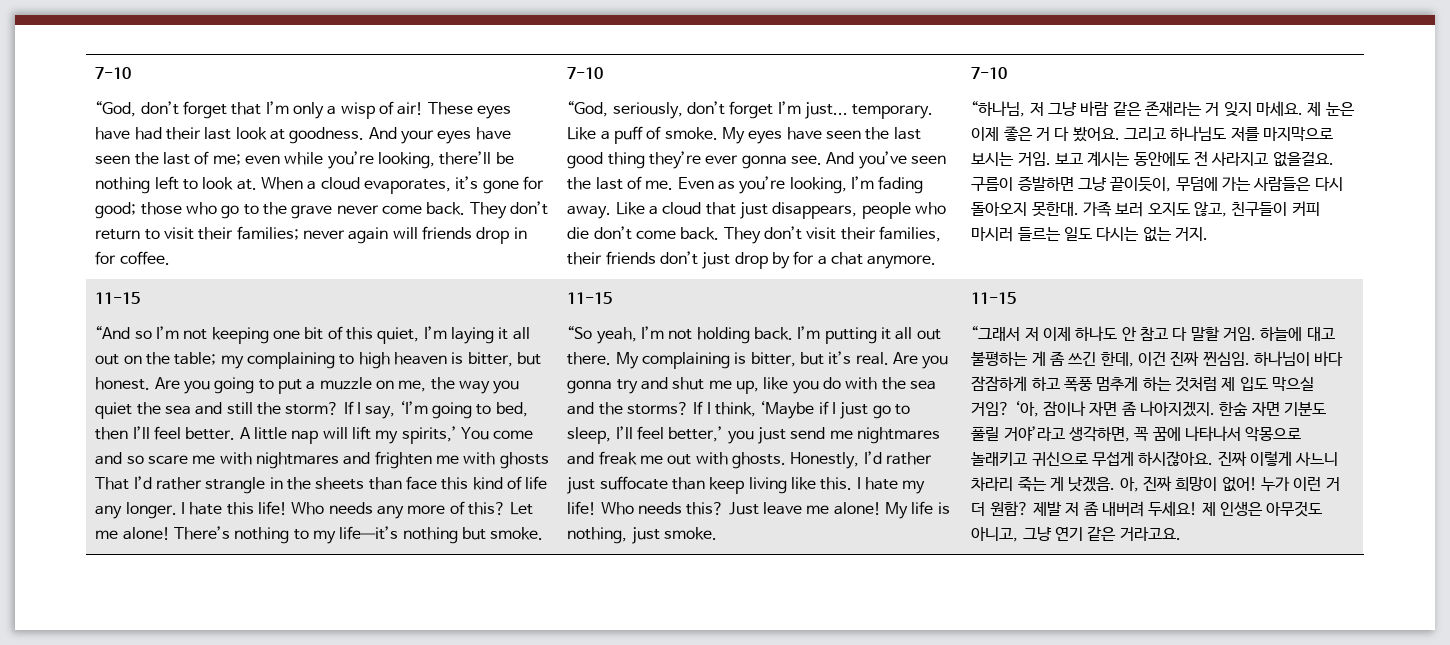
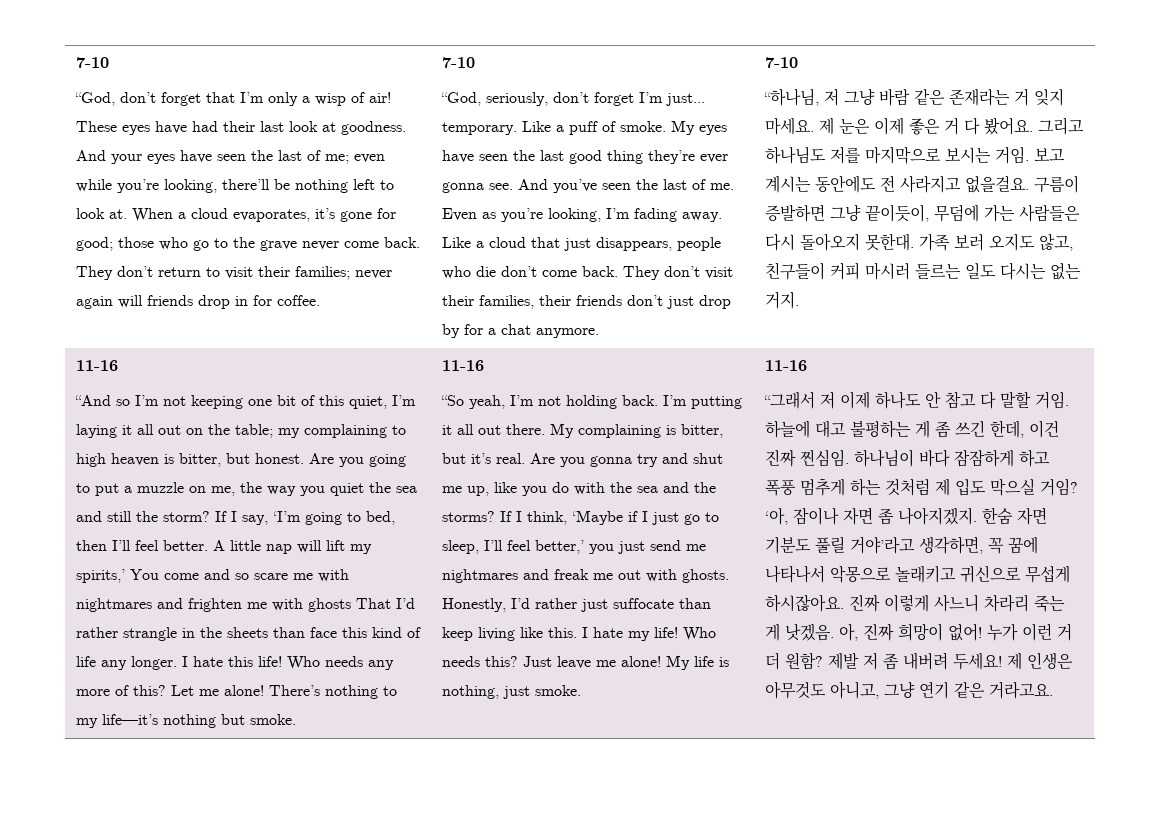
[95,292,141,304] 11-15 -> [76,360,119,371] 11-16
[567,292,613,304] 11-15 -> [442,360,485,371] 11-16
[971,292,1017,304] 11-15 -> [765,360,808,371] 11-16

